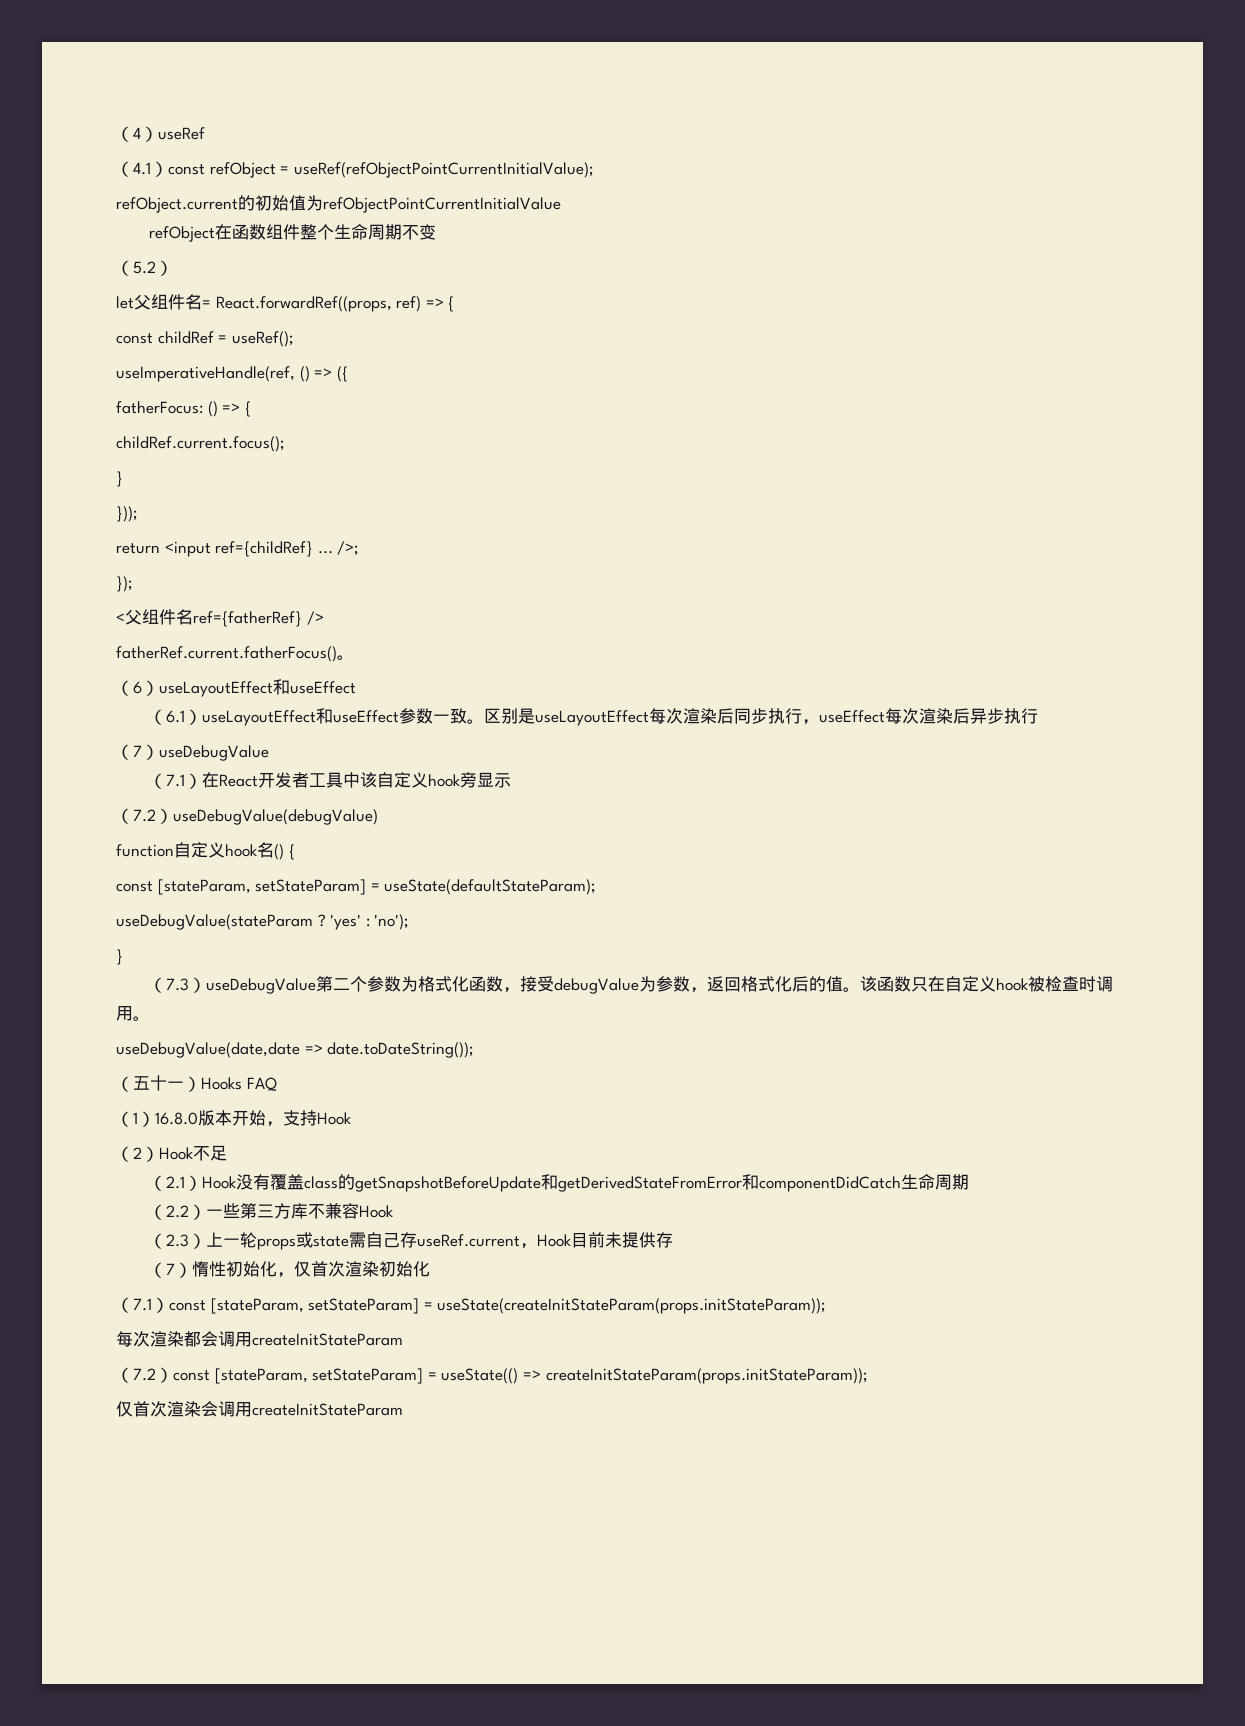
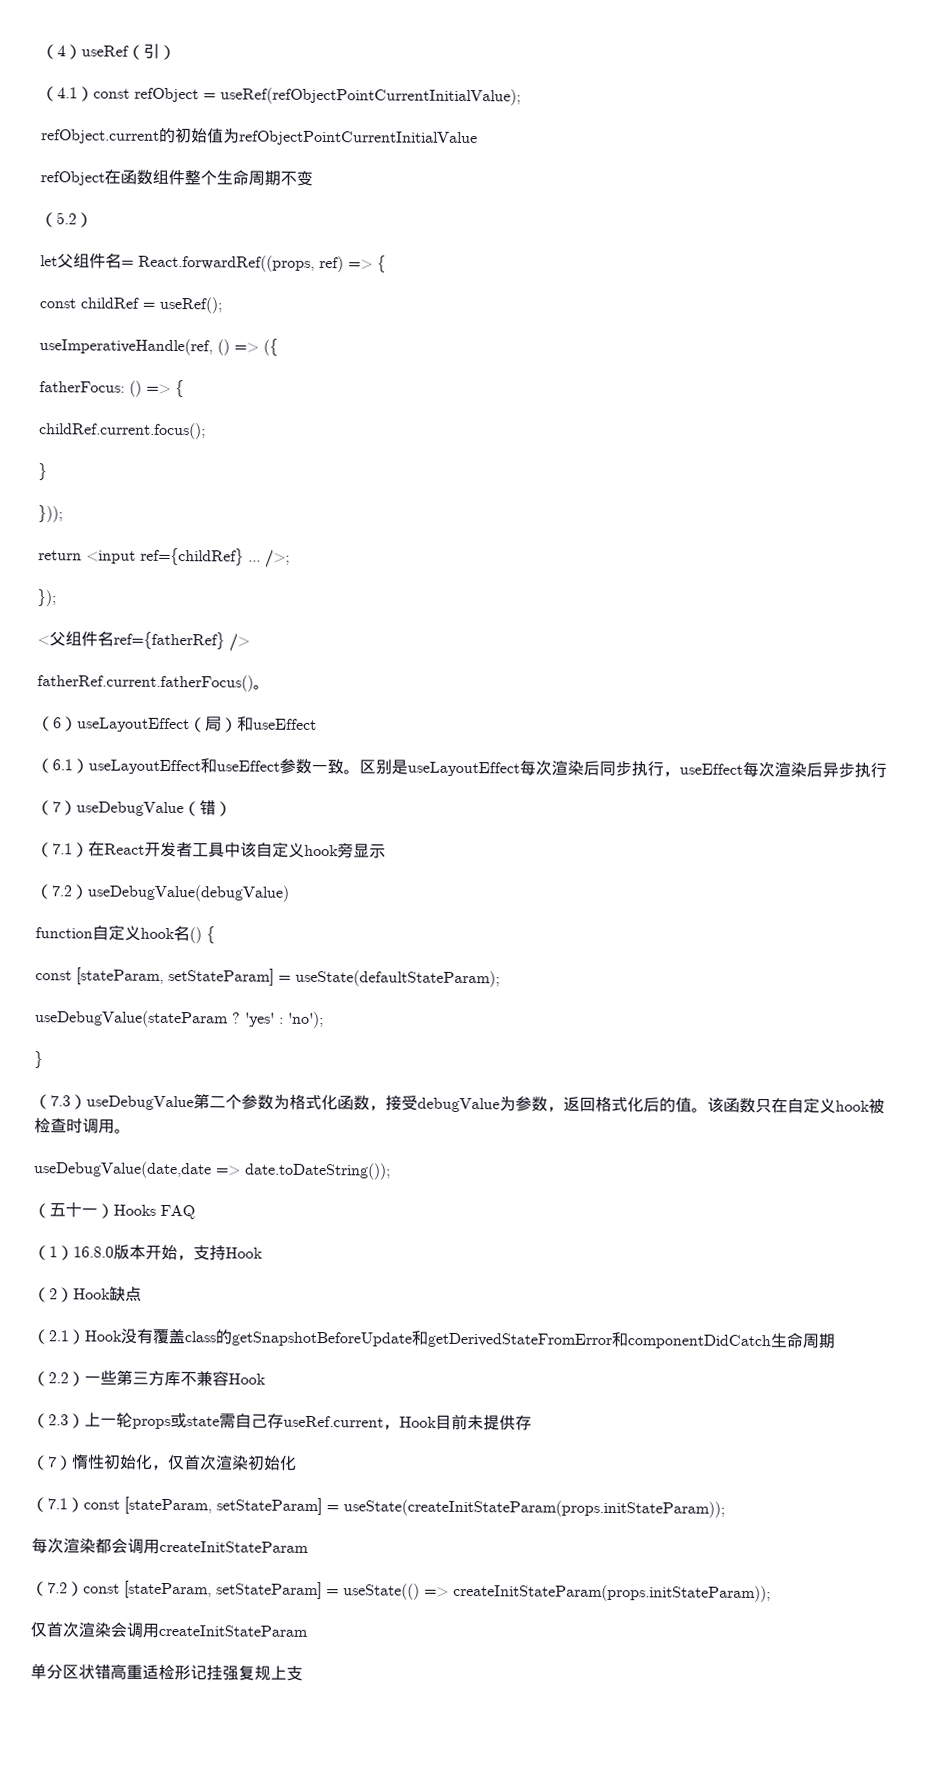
(205, 133) none -> [127,43,176,61] （引）
(273, 689) none -> [189,716,238,733] （局）
(269, 753) none -> [183,800,232,817] （错）
[193,1145,227,1161] 不足 -> [109,1286,142,1302] 缺点
(403, 1409) none -> [30,1663,303,1681] // 单分区状错高重适检形记挂强复规上支

